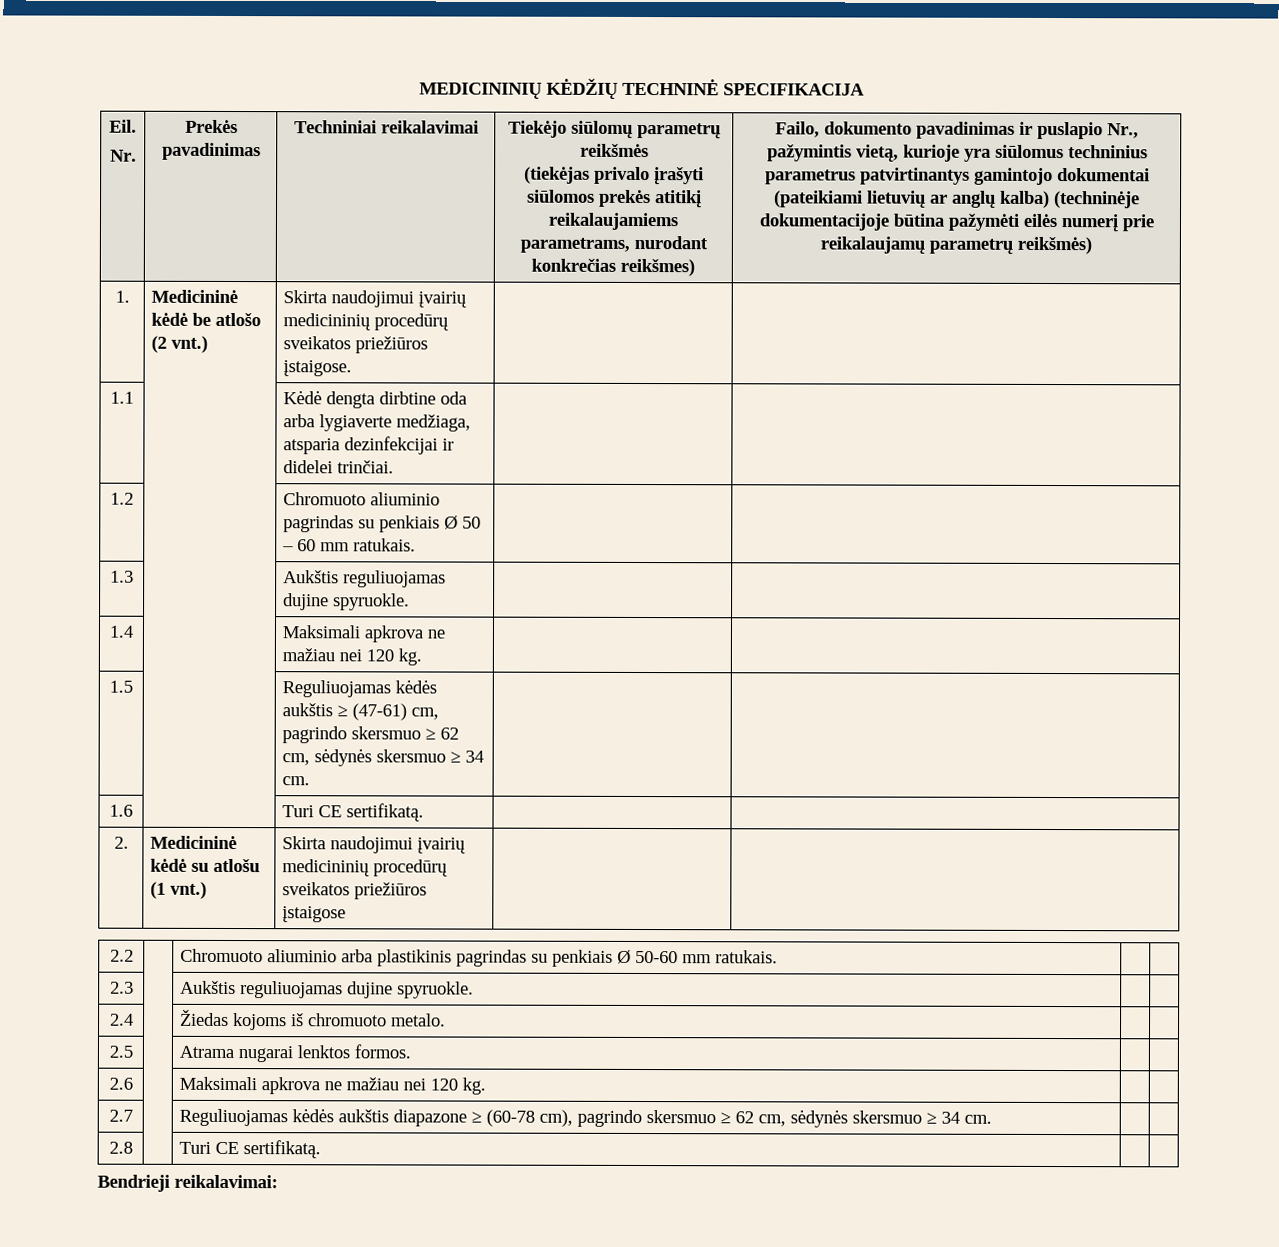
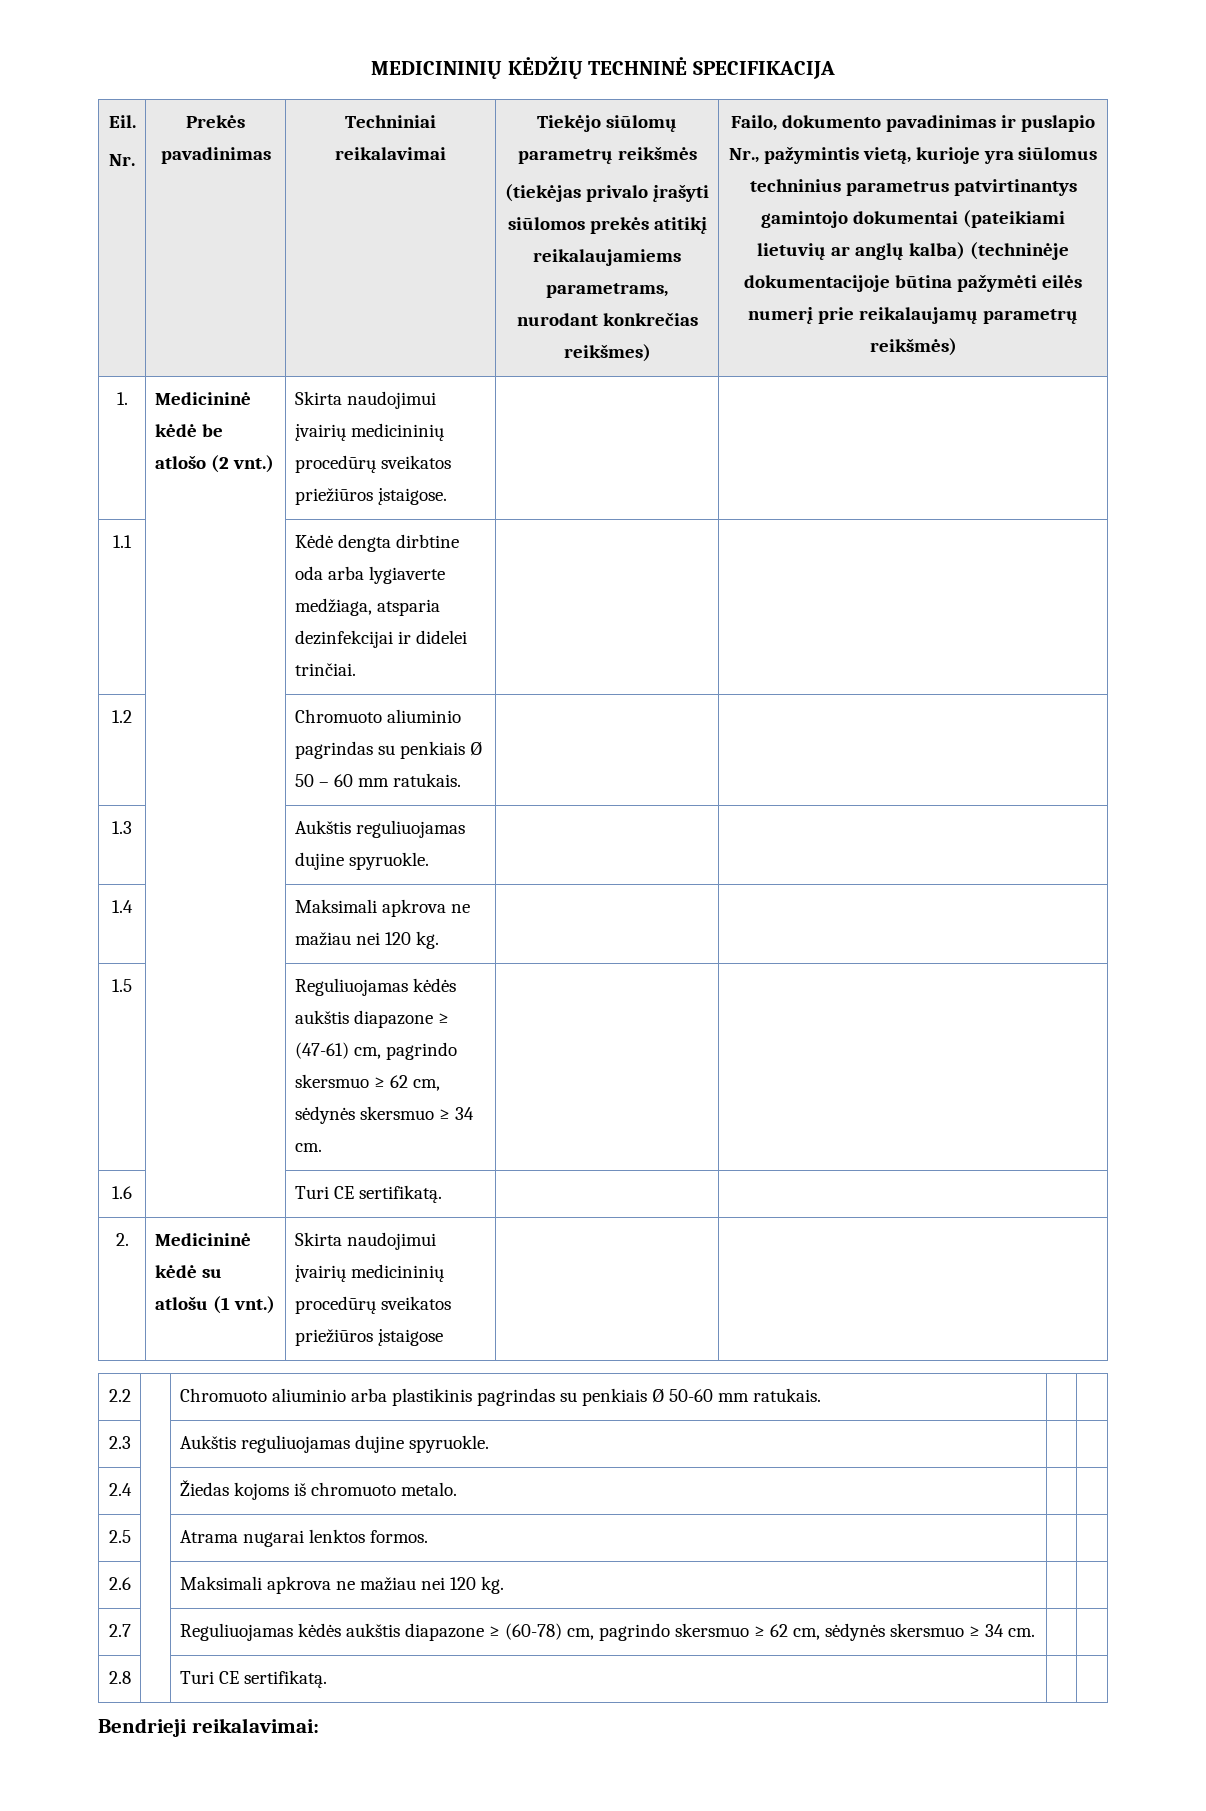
(334, 710) none -> [353,1010,433,1028] diapazone
[486,1109,574,1127] (60-78 cm), -> [504,1623,594,1640] (60-78) cm,

